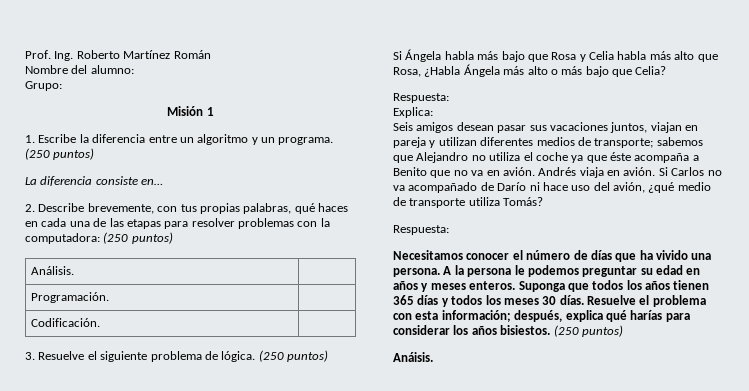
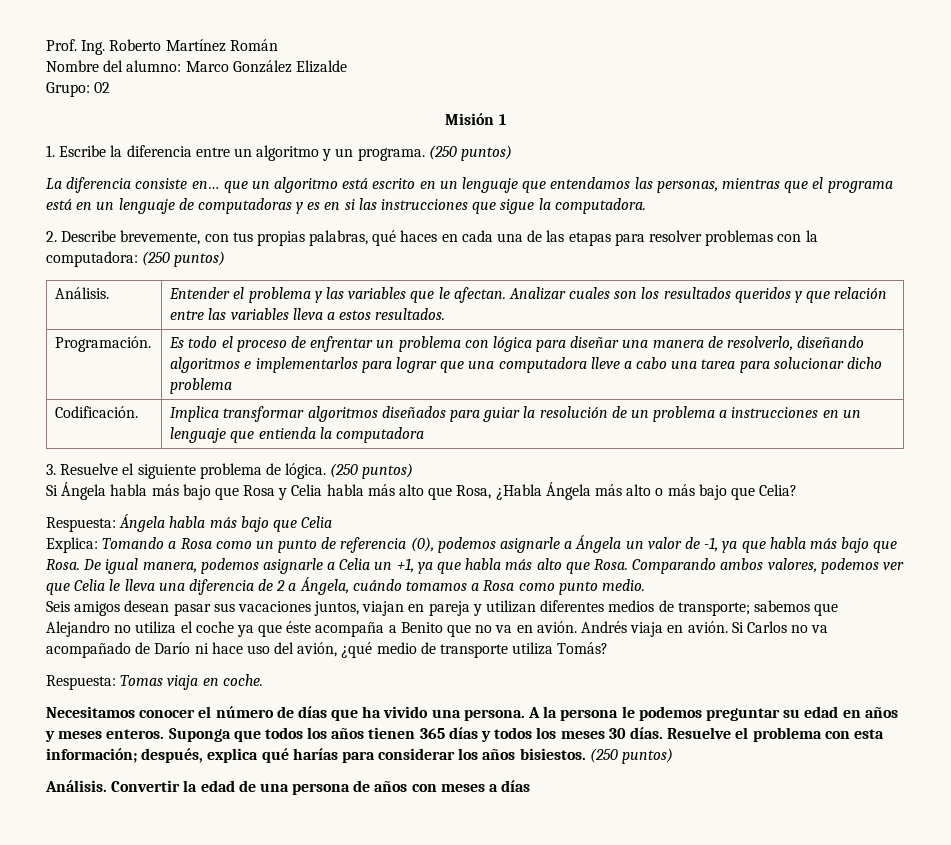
(134, 69) none -> [185,60,347,73] Marco González Elizalde
(62, 86) none -> [94,82,111,93] 02
(164, 182) none -> [223,177,893,193] [46,198,646,214] que un algoritmo está escrito en un lenguaje que entendamos las personas, mientras que el programa está en un lenguaje de computadoras y es en si las instrucciones que sigue la computadora.
[31,292,110,303] [31,318,101,327] // Programación. | // Codificación. | -> [169,287,888,303] [170,308,446,320] [55,336,152,352] [169,336,865,352] [170,357,883,373] [170,378,233,394] [55,406,139,418] [170,406,861,422] [170,427,425,443] Entender el problema y las variables que le afectan. Analizar cuales son los resultados queridos y que relación entre las variables lleva a estos resultados. // Programación. | Es todo el proceso de enfrentar un problema con lógica para diseñar una manera de resolverlo, diseñando algoritmos e implementarlos para lograr que una computadora lleve a cabo una tarea para solucionar dicho problema // Codificación. | Implica transformar algoritmos diseñados para guiar la resolución de un problema a instrucciones en un lenguaje que entienda la computadora
[393,107,433,118] // Explica: -> [119,514,333,532] [46,535,898,553] [46,558,904,574] [46,577,645,595] Ángela habla más bajo que Celia // Explica: Tomando a Rosa como un punto de referencia (0), podemos asignarle a Ángela un valor de -1, ya que habla más bajo que Rosa. De igual manera, podemos asignarle a Celia un +1, ya que habla más alto que Rosa. Comparando ambos valores, podemos ver que Celia le lleva una diferencia de 2 a Ángela, cuándo tomamos a Rosa como punto medio.
(449, 230) none -> [120,674,263,690] Tomas viaja en coche.
[393,352,433,362] Anáisis. -> [45,780,531,795] Análisis. Convertir la edad de una persona de años con meses a días

